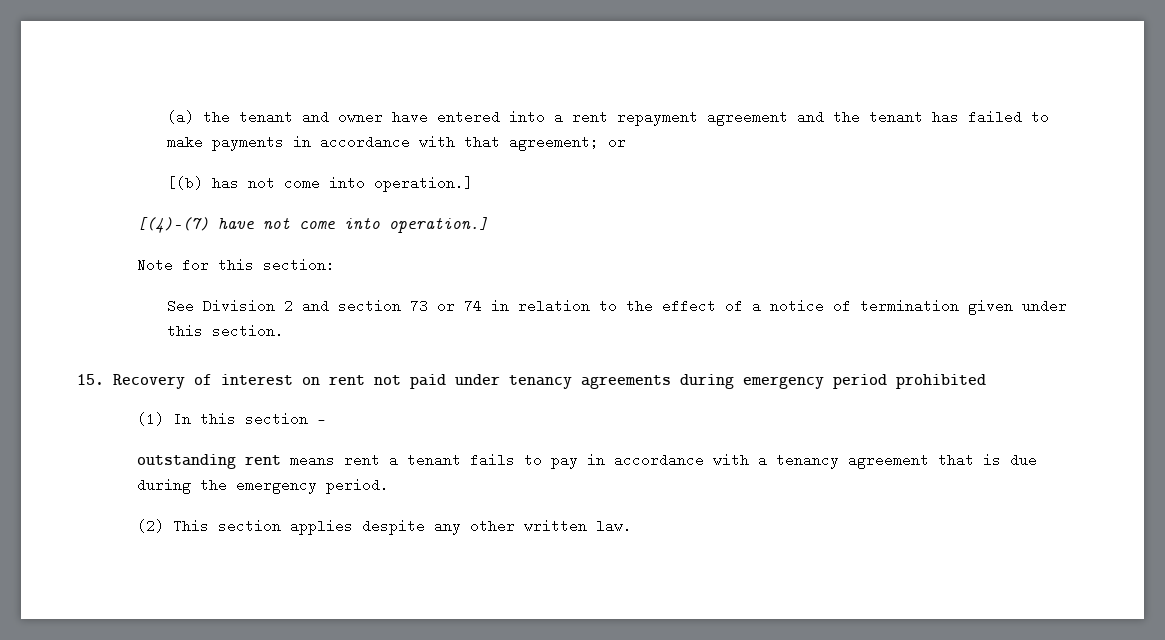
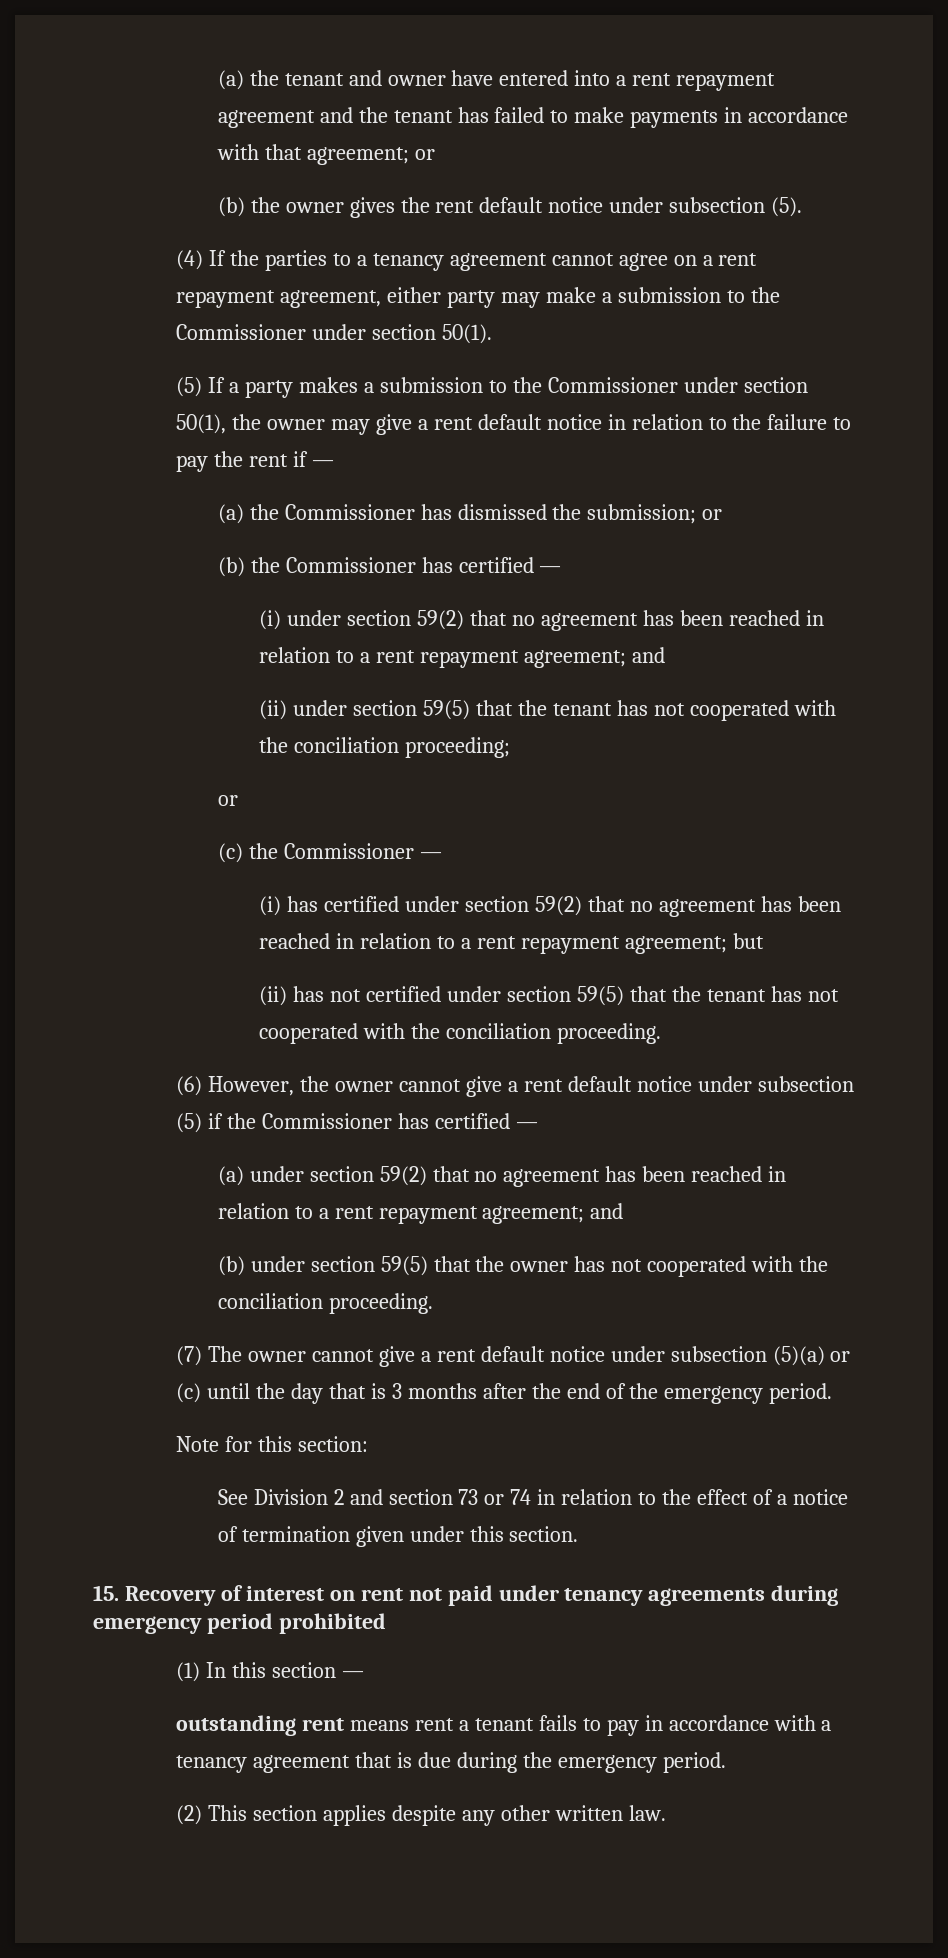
[166,176,473,192] [136,217,488,233] [(b) has not come into operation.] // [(4)-(7) have not come into operation.] -> [217,197,803,218] [176,250,758,271] [176,287,780,308] [176,324,492,344] [176,377,808,398] [176,414,852,435] [176,451,334,472] [217,504,723,524] [217,557,562,577] [259,610,824,631] [259,647,665,668] [259,700,836,721] [259,737,511,758] [217,795,238,806] [217,843,442,863] [259,896,841,917] [259,933,764,954] [259,986,839,1006] [259,1023,662,1044] [176,1076,854,1097] [176,1113,538,1133] [217,1166,787,1187] [217,1203,624,1224] [217,1256,829,1277] [217,1293,433,1314] [176,1346,851,1367] [176,1383,833,1404] (b) the owner gives the rent default notice under subsection (5). // (4) If the parties to a tenancy agreement cannot agree on a rent repayment agreement, either party may make a submission to the Commissioner under section 50(1). // (5) If a party makes a submission to the Commissioner under section 50(1), the owner may give a rent default notice in relation to the failure to pay the rent if — // (a) the Commissioner has dismissed the submission; or // (b) the Commissioner has certified — // (i) under section 59(2) that no agreement has been reached in relation to a rent repayment agreement; and // (ii) under section 59(5) that the tenant has not cooperated with the conciliation proceeding; // or // (c) the Commissioner — // (i) has certified under section 59(2) that no agreement has been reached in relation to a rent repayment agreement; but // (ii) has not certified under section 59(5) that the tenant has not cooperated with the conciliation proceeding. // (6) However, the owner cannot give a rent default notice under subsection (5) if the Commissioner has certified — // (a) under section 59(2) that no agreement has been reached in relation to a rent repayment agreement; and // (b) under section 59(5) that the owner has not cooperated with the conciliation proceeding. // (7) The owner cannot give a rent default notice under subsection (5)(a) or (c) until the day that is 3 months after the end of the emergency period.

